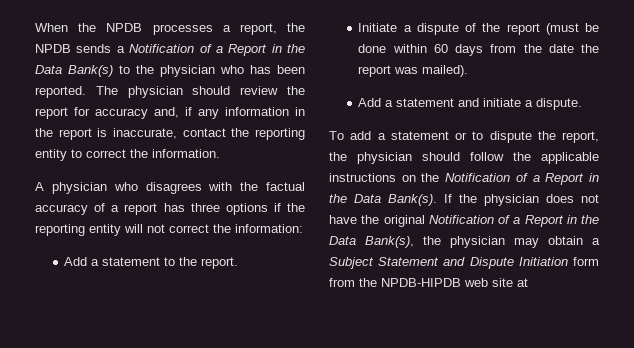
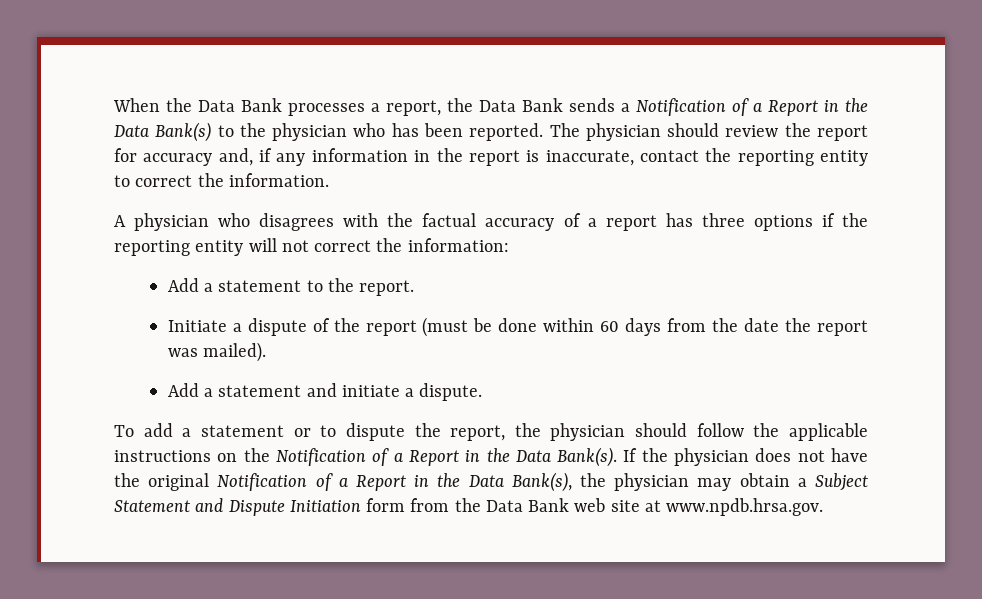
[106,23,143,32] NPDB -> [198,98,282,112] Data Bank
[35,44,71,53] NPDB -> [479,98,563,112] Data Bank
[381,278,461,287] NPDB-HIPDB -> [485,498,570,512] Data Bank
(528, 282) none -> [666,498,824,516] www.npdb.hrsa.gov.

